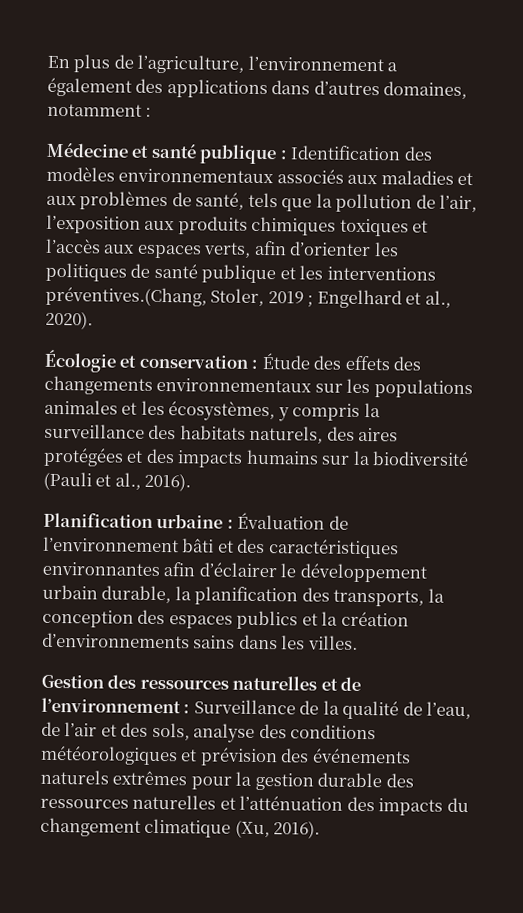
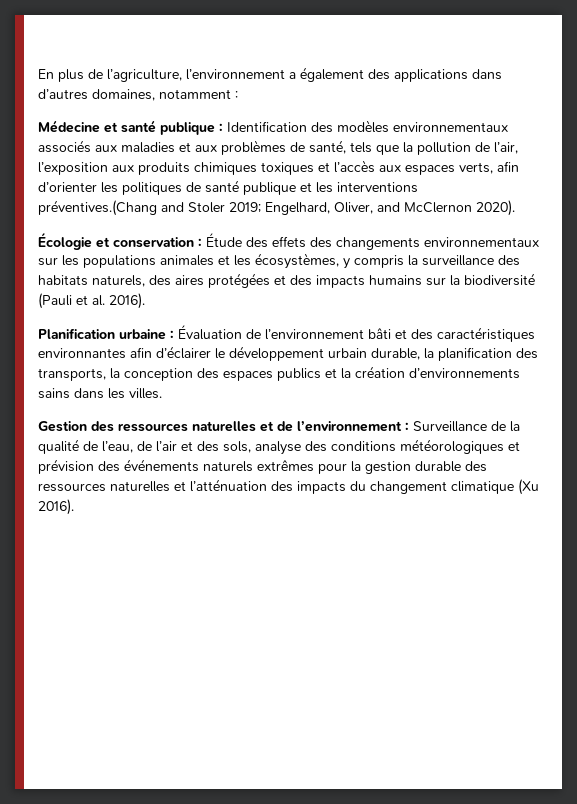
[45,286,451,309] préventives.(Chang, Stoler, 2019 ; Engelhard et al., -> [38,200,472,216] préventives.(Chang and Stoler 2019; Engelhard, Oliver, and McClernon
[114,472,141,490] al., -> [92,295,105,306] al.
[234,819,270,839] (Xu, -> [518,479,539,495] (Xu

